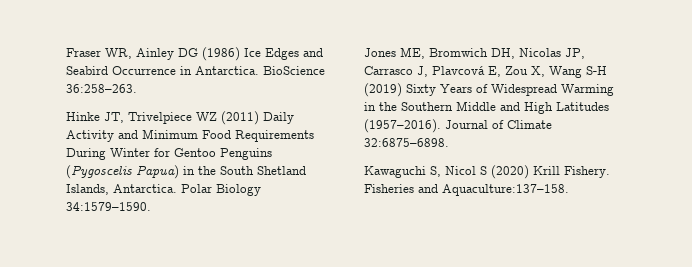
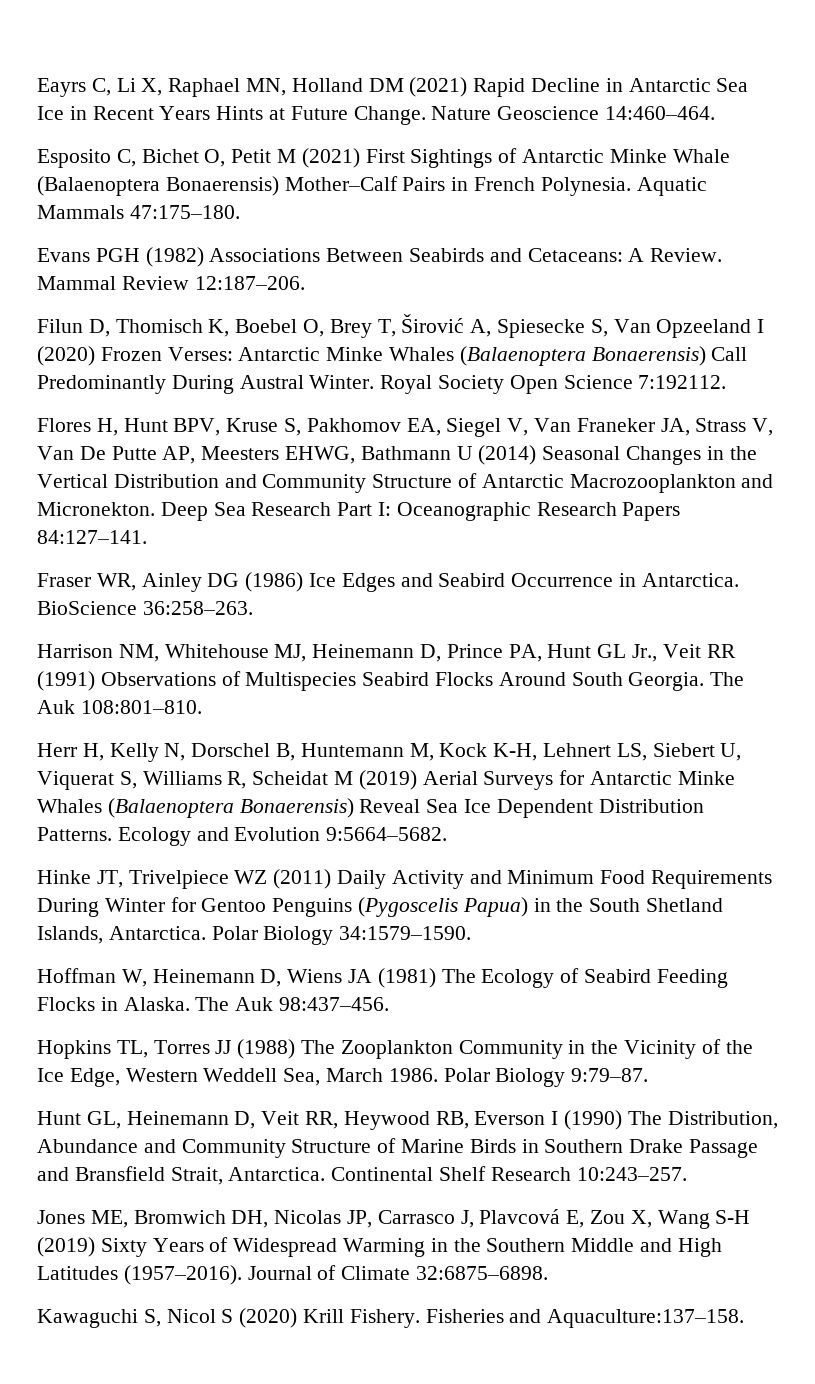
(66, 52) none -> [37,77,749,97] [37,106,716,125] [37,148,730,168] [37,176,707,196] [37,205,240,219] [37,247,723,267] [37,276,305,290] [37,314,765,338] [37,346,748,366] [37,375,727,394] [37,418,774,437] [37,445,757,465] [37,473,774,493] [37,502,681,521] [37,530,147,544] Eayrs C, Li X, Raphael MN, Holland DM (2021) Rapid Decline in Antarctic Sea Ice in Recent Years Hints at Future Change. Nature Geoscience 14:460–464. // Esposito C, Bichet O, Petit M (2021) First Sightings of Antarctic Minke Whale (Balaenoptera Bonaerensis) Mother–Calf Pairs in French Polynesia. Aquatic Mammals 47:175–180. // Evans PGH (1982) Associations Between Seabirds and Cetaceans: A Review. Mammal Review 12:187–206. // Filun D, Thomisch K, Boebel O, Brey T, Širović A, Spiesecke S, Van Opzeeland I (2020) Frozen Verses: Antarctic Minke Whales (Balaenoptera Bonaerensis) Call Predominantly During Austral Winter. Royal Society Open Science 7:192112. // Flores H, Hunt BPV, Kruse S, Pakhomov EA, Siegel V, Van Franeker JA, Strass V, Van De Putte AP, Meesters EHWG, Bathmann U (2014) Seasonal Changes in the Vertical Distribution and Community Structure of Antarctic Macrozooplankton and Micronekton. Deep Sea Research Part I: Oceanographic Research Papers 84:127–141. //
(137, 88) none -> [37,644,736,662] [37,671,745,691] [37,700,202,714] [37,743,742,762] [37,770,735,790] [37,798,704,818] [37,827,448,846] // Harrison NM, Whitehouse MJ, Heinemann D, Prince PA, Hunt GL Jr., Veit RR (1991) Observations of Multispecies Seabird Flocks Around South Georgia. The Auk 108:801–810. // Herr H, Kelly N, Dorschel B, Huntemann M, Kock K-H, Lehnert LS, Siebert U, Viquerat S, Williams R, Scheidat M (2019) Aerial Surveys for Antarctic Minke Whales (Balaenoptera Bonaerensis) Reveal Sea Ice Dependent Distribution Patterns. Ecology and Evolution 9:5664–5682.
(151, 206) none -> [37,968,728,988] [37,997,390,1011] [37,1039,753,1059] [37,1068,649,1087] [37,1110,778,1130] [37,1138,759,1158] [37,1166,687,1185] // Hoffman W, Heinemann D, Wiens JA (1981) The Ecology of Seabird Feeding Flocks in Alaska. The Auk 98:437–456. // Hopkins TL, Torres JJ (1988) The Zooplankton Community in the Vicinity of the Ice Edge, Western Weddell Sea, March 1986. Polar Biology 9:79–87. // Hunt GL, Heinemann D, Veit RR, Heywood RB, Everson I (1990) The Distribution, Abundance and Community Structure of Marine Birds in Southern Drake Passage and Bransfield Strait, Antarctica. Continental Shelf Research 10:243–257.

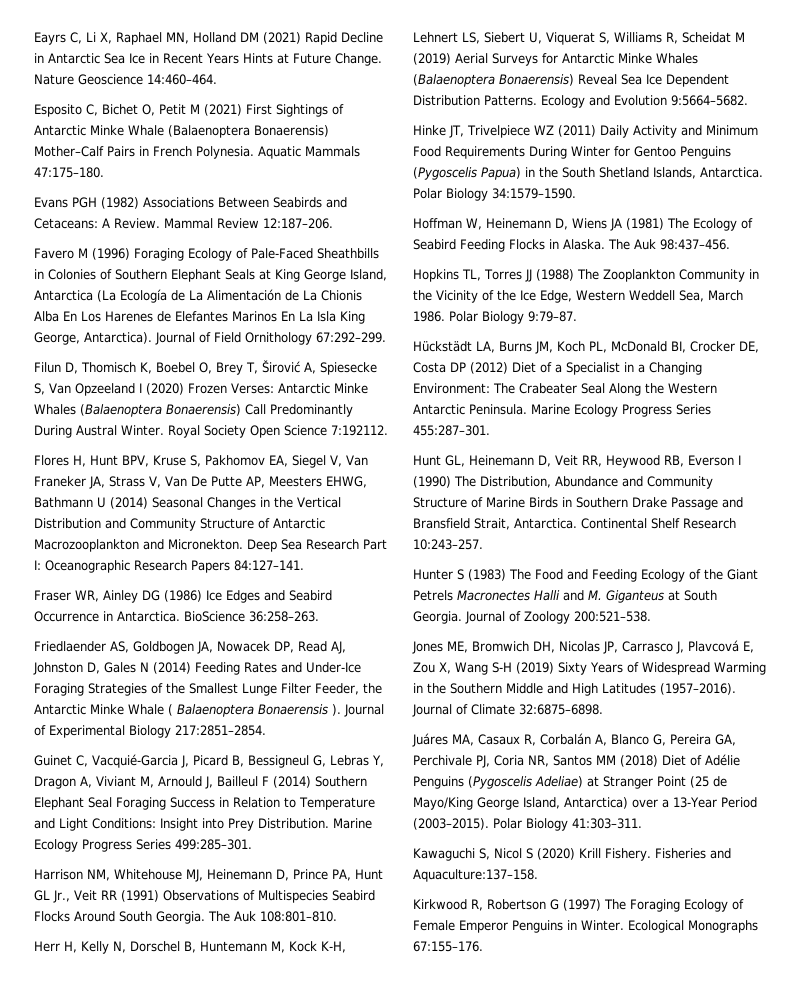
(305, 283) none -> [34,248,379,261] [34,269,387,282] [34,289,362,303] [34,311,365,324] [34,332,386,345] // Favero M (1996) Foraging Ecology of Pale-Faced Sheathbills in Colonies of Southern Elephant Seals at King George Island, Antarctica (La Ecología de La Alimentación de La Chionis Alba En Los Harenes de Elefantes Marinos En La Isla King George, Antarctica). Journal of Field Ornithology 67:292–299.
(253, 608) none -> [34,641,346,654] [33,662,361,675] [34,683,382,696] [34,704,384,717] [34,725,266,738] [34,754,384,768] [34,776,367,789] [34,797,375,810] [34,818,372,831] [34,839,252,852] // Friedlaender AS, Goldbogen JA, Nowacek DP, Read AJ, Johnston D, Gales N (2014) Feeding Rates and Under-Ice Foraging Strategies of the Smallest Lunge Filter Feeder, the Antarctic Minke Whale ( Balaenoptera Bonaerensis ). Journal of Experimental Biology 217:2851–2854. // Guinet C, Vacquié-Garcia J, Picard B, Bessigneul G, Lebras Y, Dragon A, Viviant M, Arnould J, Bailleul F (2014) Southern Elephant Seal Foraging Success in Relation to Temperature and Light Conditions: Insight into Prey Distribution. Marine Ecology Progress Series 499:285–301.
(649, 1075) none -> [413,341,759,354] [413,362,702,375] [413,383,717,396] [413,404,711,417] [413,425,490,436] // Hückstädt LA, Burns JM, Koch PL, McDonald BI, Crocker DE, Costa DP (2012) Diet of a Specialist in a Changing Environment: The Crabeater Seal Along the Western Antarctic Peninsula. Marine Ecology Progress Series 455:287–301.
(687, 1174) none -> [413,569,758,582] [413,590,717,603] [413,611,651,624] // Hunter S (1983) The Food and Feeding Ecology of the Giant Petrels Macronectes Halli and M. Giganteus at South Georgia. Journal of Zoology 200:521–538.
(549, 1273) none -> [412,733,736,747] [413,754,740,768] [413,776,727,789] [413,797,757,810] [413,818,642,831] // Juáres MA, Casaux R, Corbalán A, Blanco G, Pereira GA, Perchivale PJ, Coria NR, Santos MM (2018) Diet of Adélie Penguins (Pygoscelis Adeliae) at Stranger Point (25 de Mayo/King George Island, Antarctica) over a 13-Year Period (2003–2015). Polar Biology 41:303–311.
(745, 1318) none -> [413,899,744,912] [413,920,758,933] [413,941,483,952] // Kirkwood R, Robertson G (1997) The Foraging Ecology of Female Emperor Penguins in Winter. Ecological Monographs 67:155–176.

